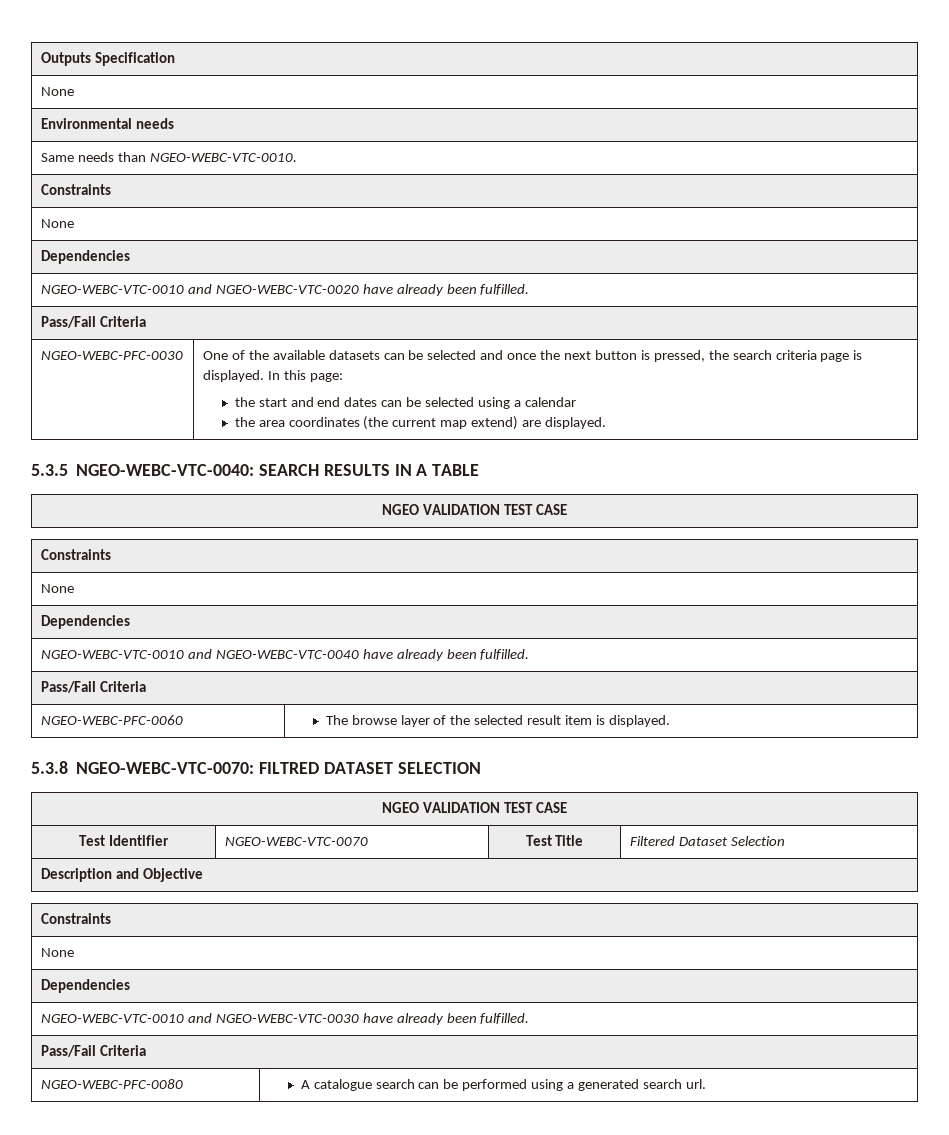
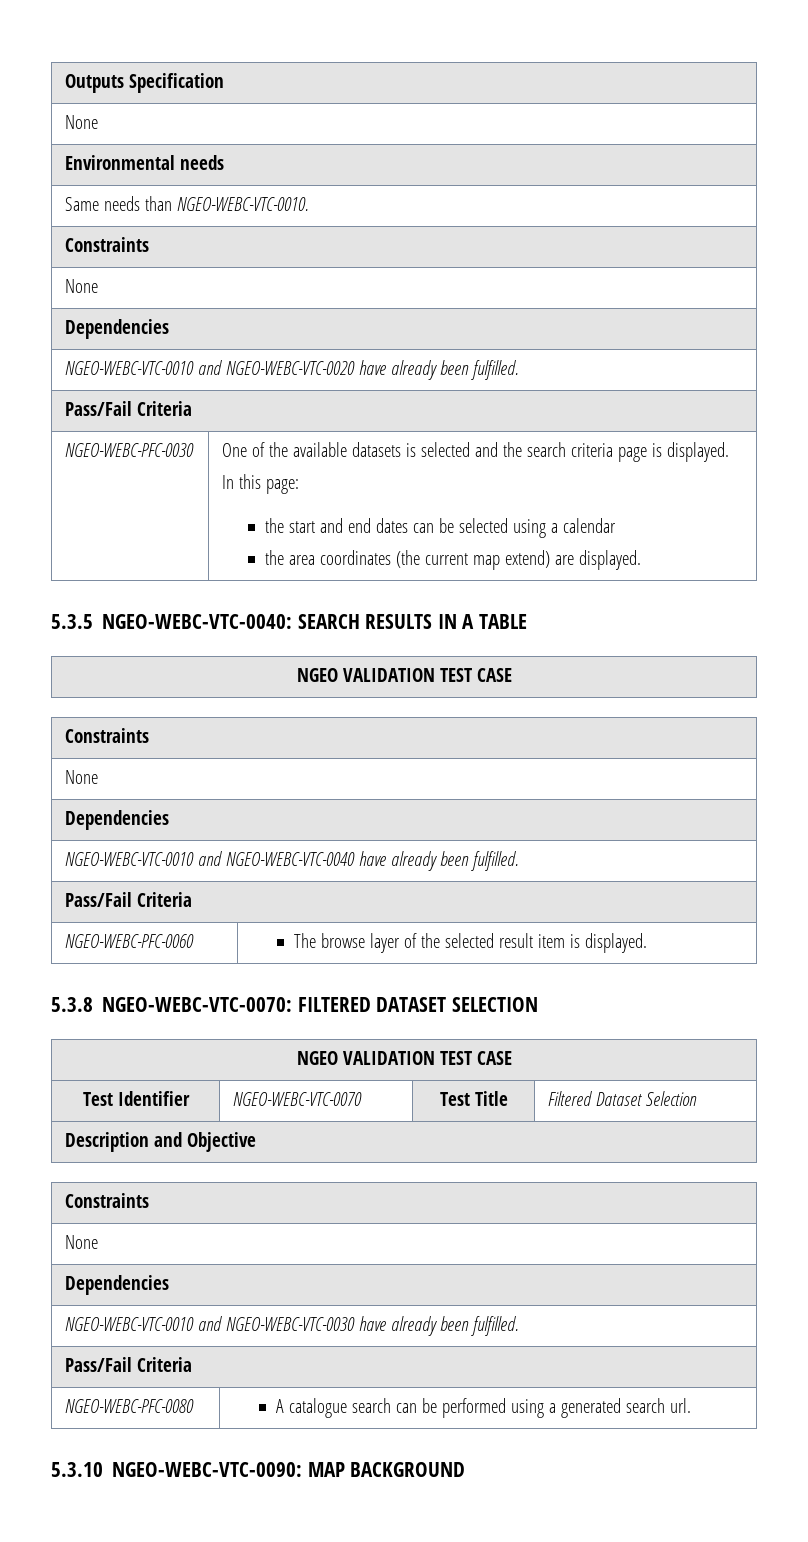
[383,350,705,362] can be selected and once the next button is pressed, -> [406,442,499,457] is selected and
[258,762,319,774] FILTRED -> [297,997,371,1012] FILTERED
(706, 1084) none -> [51,1462,466,1477] // 5.3.10 NGEO-WEBC-VTC-0090: MAP BACKGROUND

